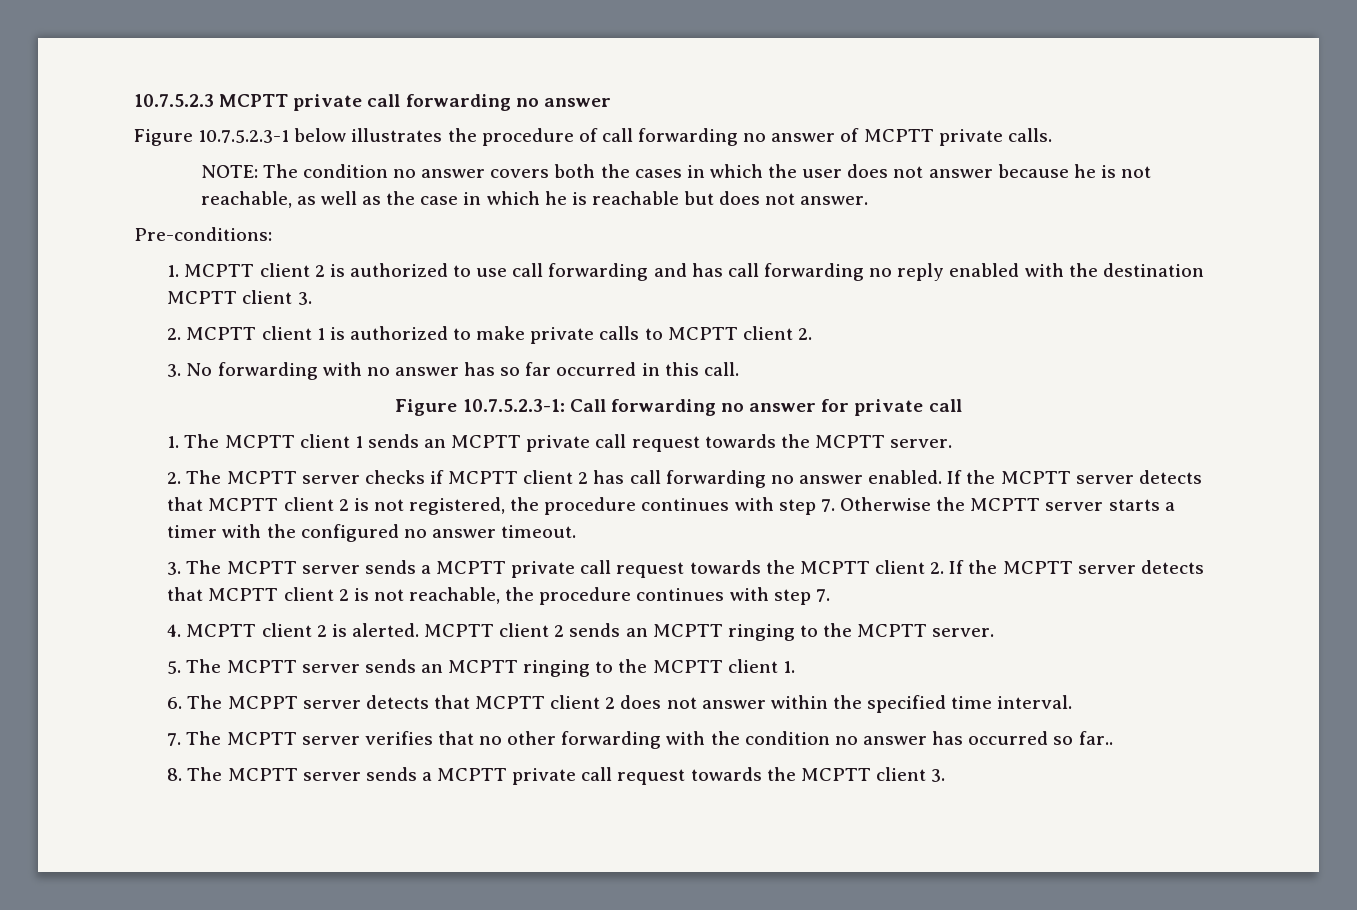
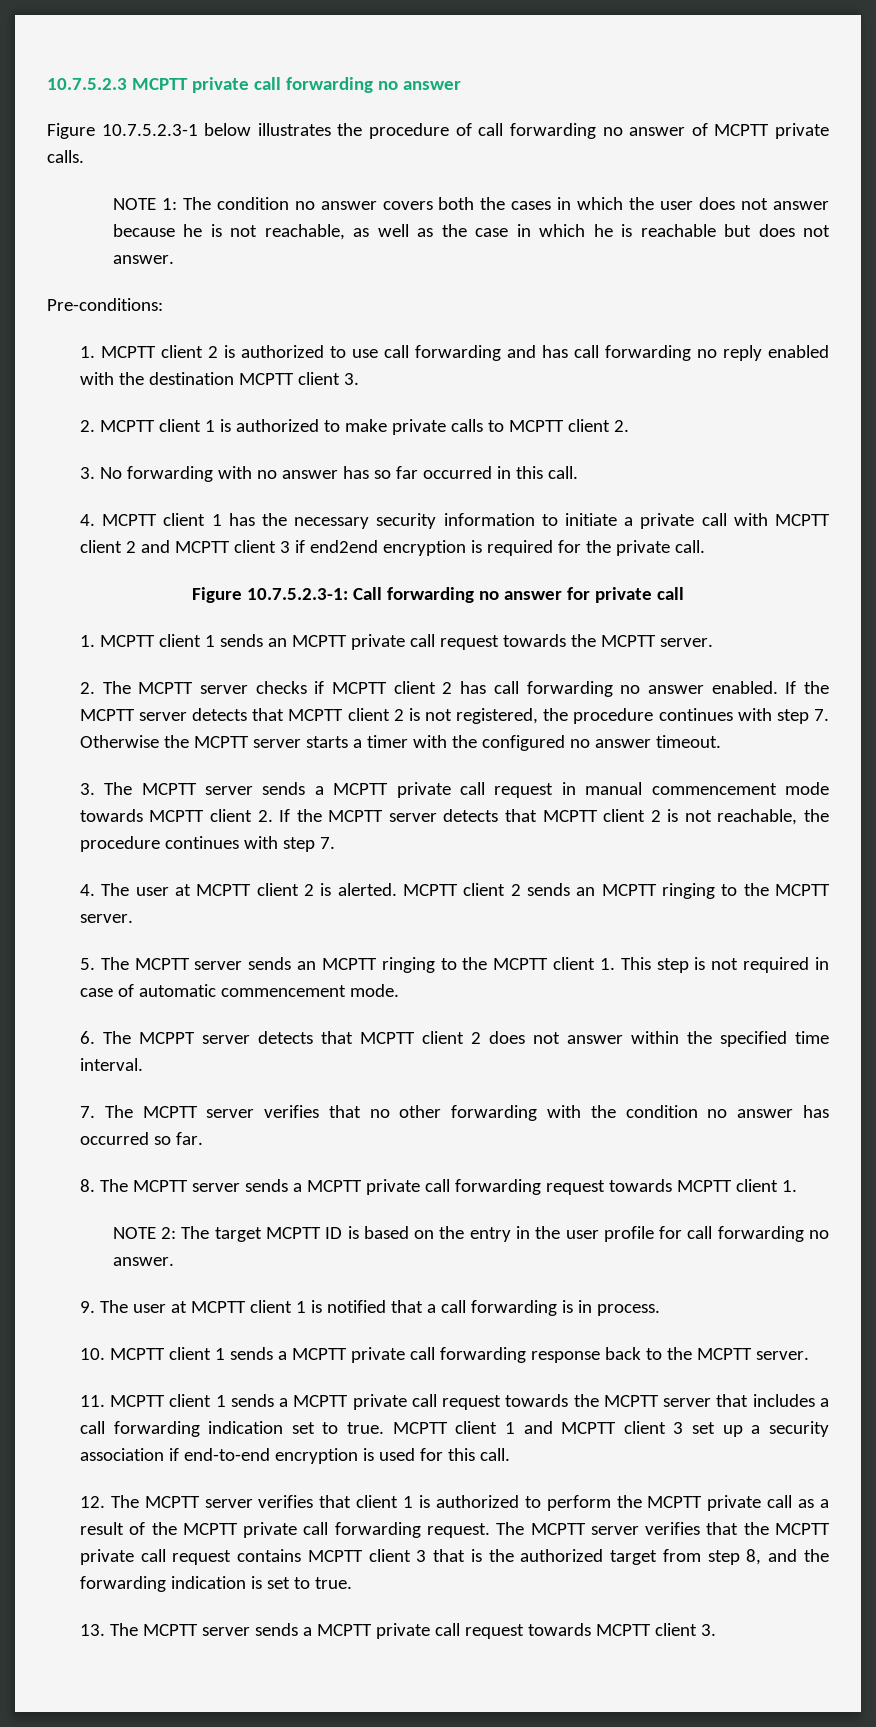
[200,165,258,178] NOTE: -> [112,198,177,210] NOTE 1:
(739, 369) none -> [79,513,830,529] [79,540,705,556] // 4. MCPTT client 1 has the necessary security information to initiate a private call with MCPTT client 2 and MCPTT client 3 if end2end encryption is required for the private call.
[184,434,220,448] The -> (95, 641) none
[689,560,795,574] towards the -> [561,782,830,795] [79,809,143,822] in manual commencement mode towards
(182, 630) none -> [101,883,191,896] The user at
(795, 667) none -> [620,957,830,973] [79,984,399,997] This step is not required in case of automatic commencement mode.
[1078,731,1113,745] far.. -> [175,1132,203,1145] far.
[617,767,796,785] request towards the -> [454,1179,797,1195] [112,1226,829,1242] [112,1257,174,1266] [79,1300,660,1316] [79,1347,809,1363] [79,1394,829,1410] [79,1421,829,1437] [79,1448,510,1464] [79,1495,829,1511] [79,1522,831,1538] [79,1549,829,1565] [79,1576,352,1592] [79,1623,591,1639] forwarding request towards MCPTT client 1. // NOTE 2: The target MCPTT ID is based on the entry in the user profile for call forwarding no answer. // 9. The user at MCPTT client 1 is notified that a call forwarding is in process. // 10. MCPTT client 1 sends a MCPTT private call forwarding response back to the MCPTT server. // 11. MCPTT client 1 sends a MCPTT private call request towards the MCPTT server that includes a call forwarding indication set to true. MCPTT client 1 and MCPTT client 3 set up a security association if end-to-end encryption is used for this call. // 12. The MCPTT server verifies that client 1 is authorized to perform the MCPTT private call as a result of the MCPTT private call forwarding request. The MCPTT server verifies that the MCPTT private call request contains MCPTT client 3 that is the authorized target from step 8, and the forwarding indication is set to true. // 13. The MCPTT server sends a MCPTT private call request towards

